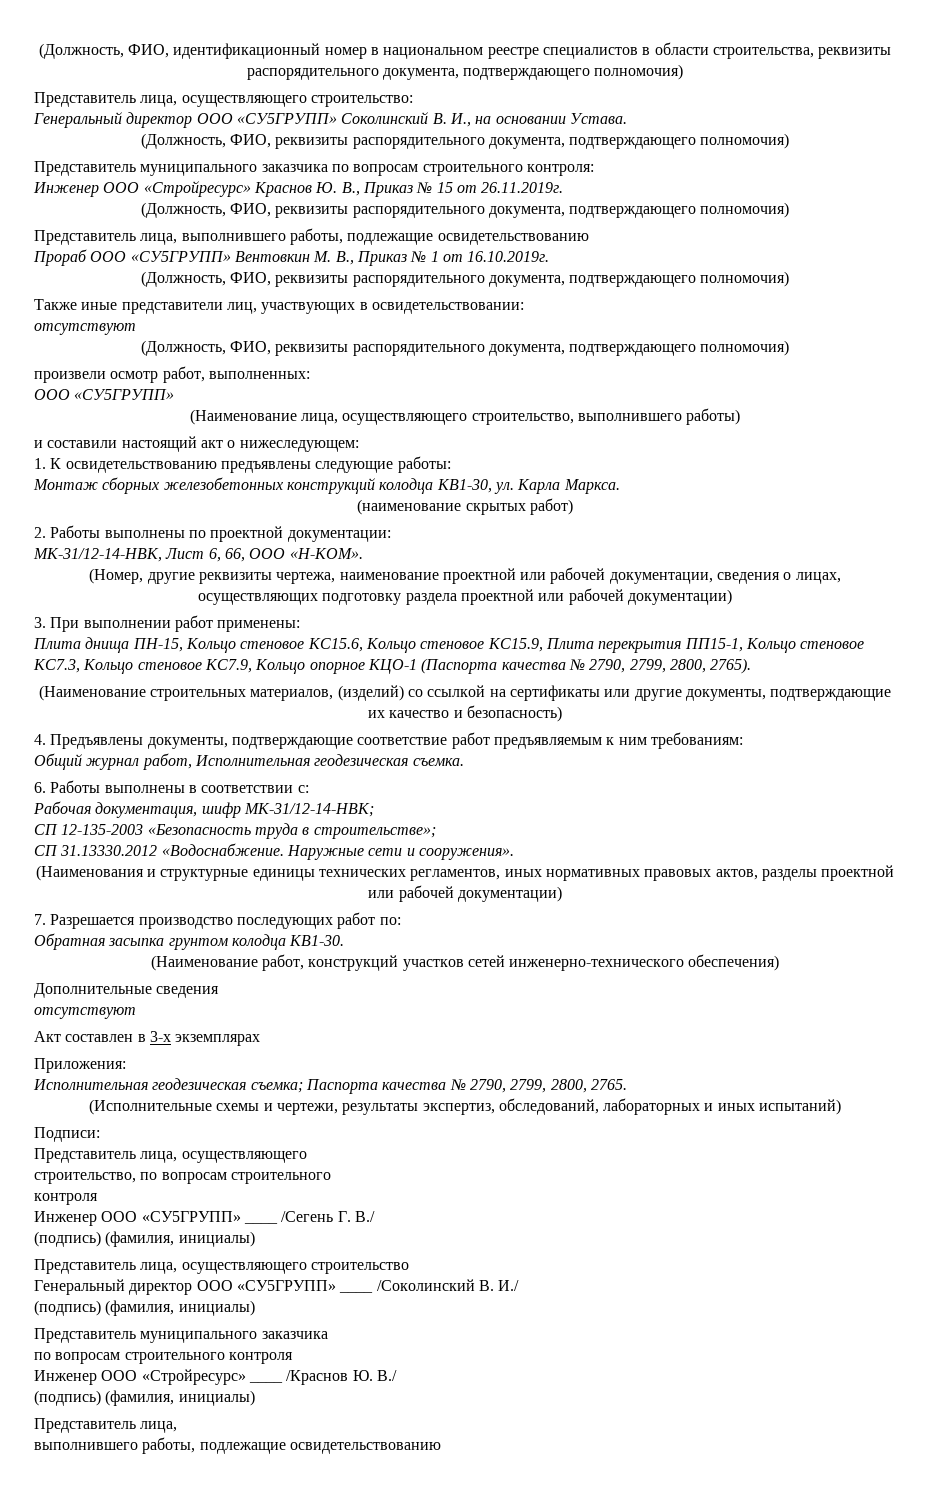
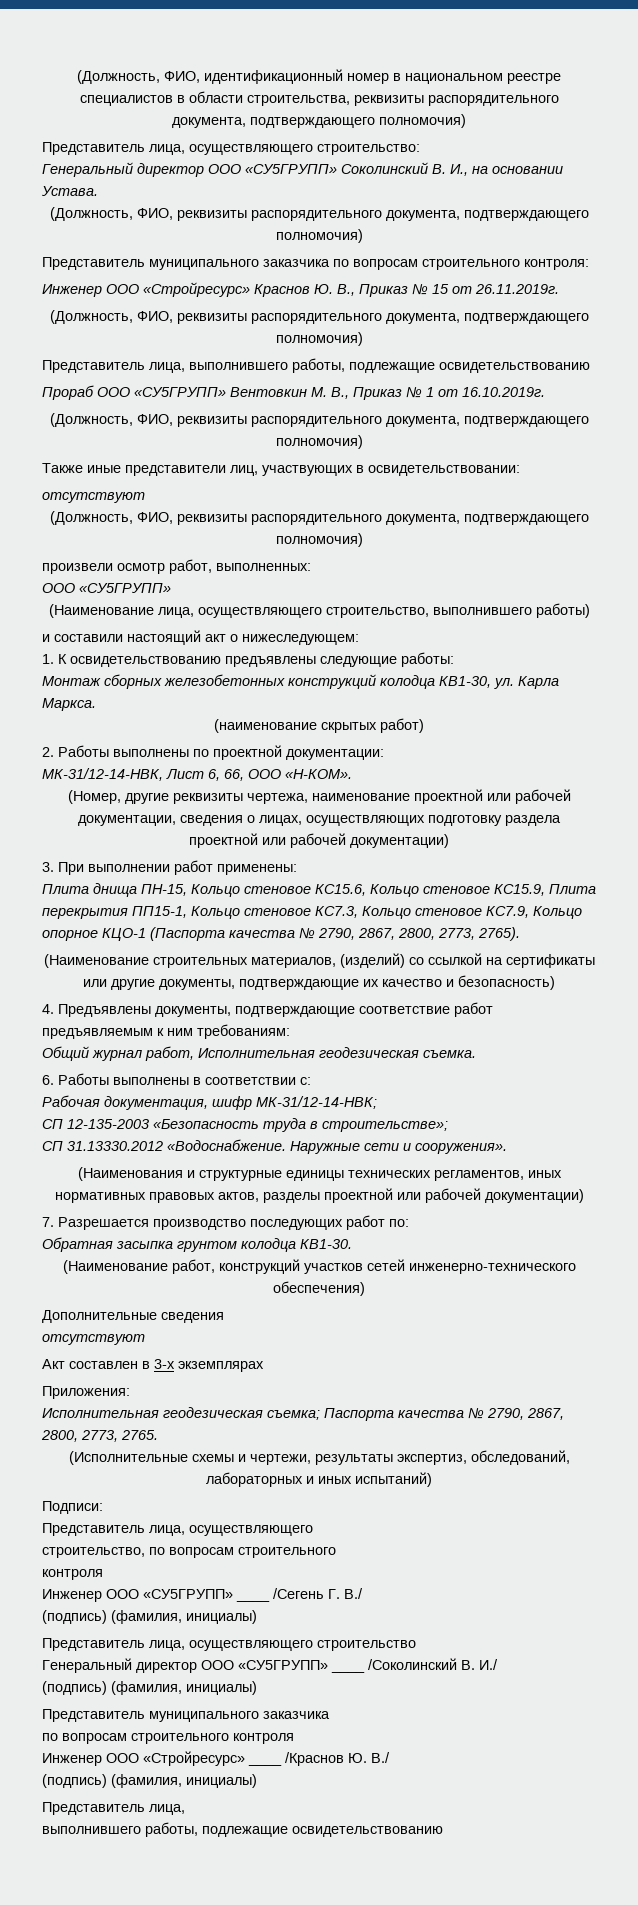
[629,659,706,673] 2799, 2800, -> [358,928,475,940] 2867, 2800, 2773,
[510,1079,587,1093] 2799, 2800, -> [527,1408,564,1420] [41,1430,118,1442] 2867, 2800, 2773,

